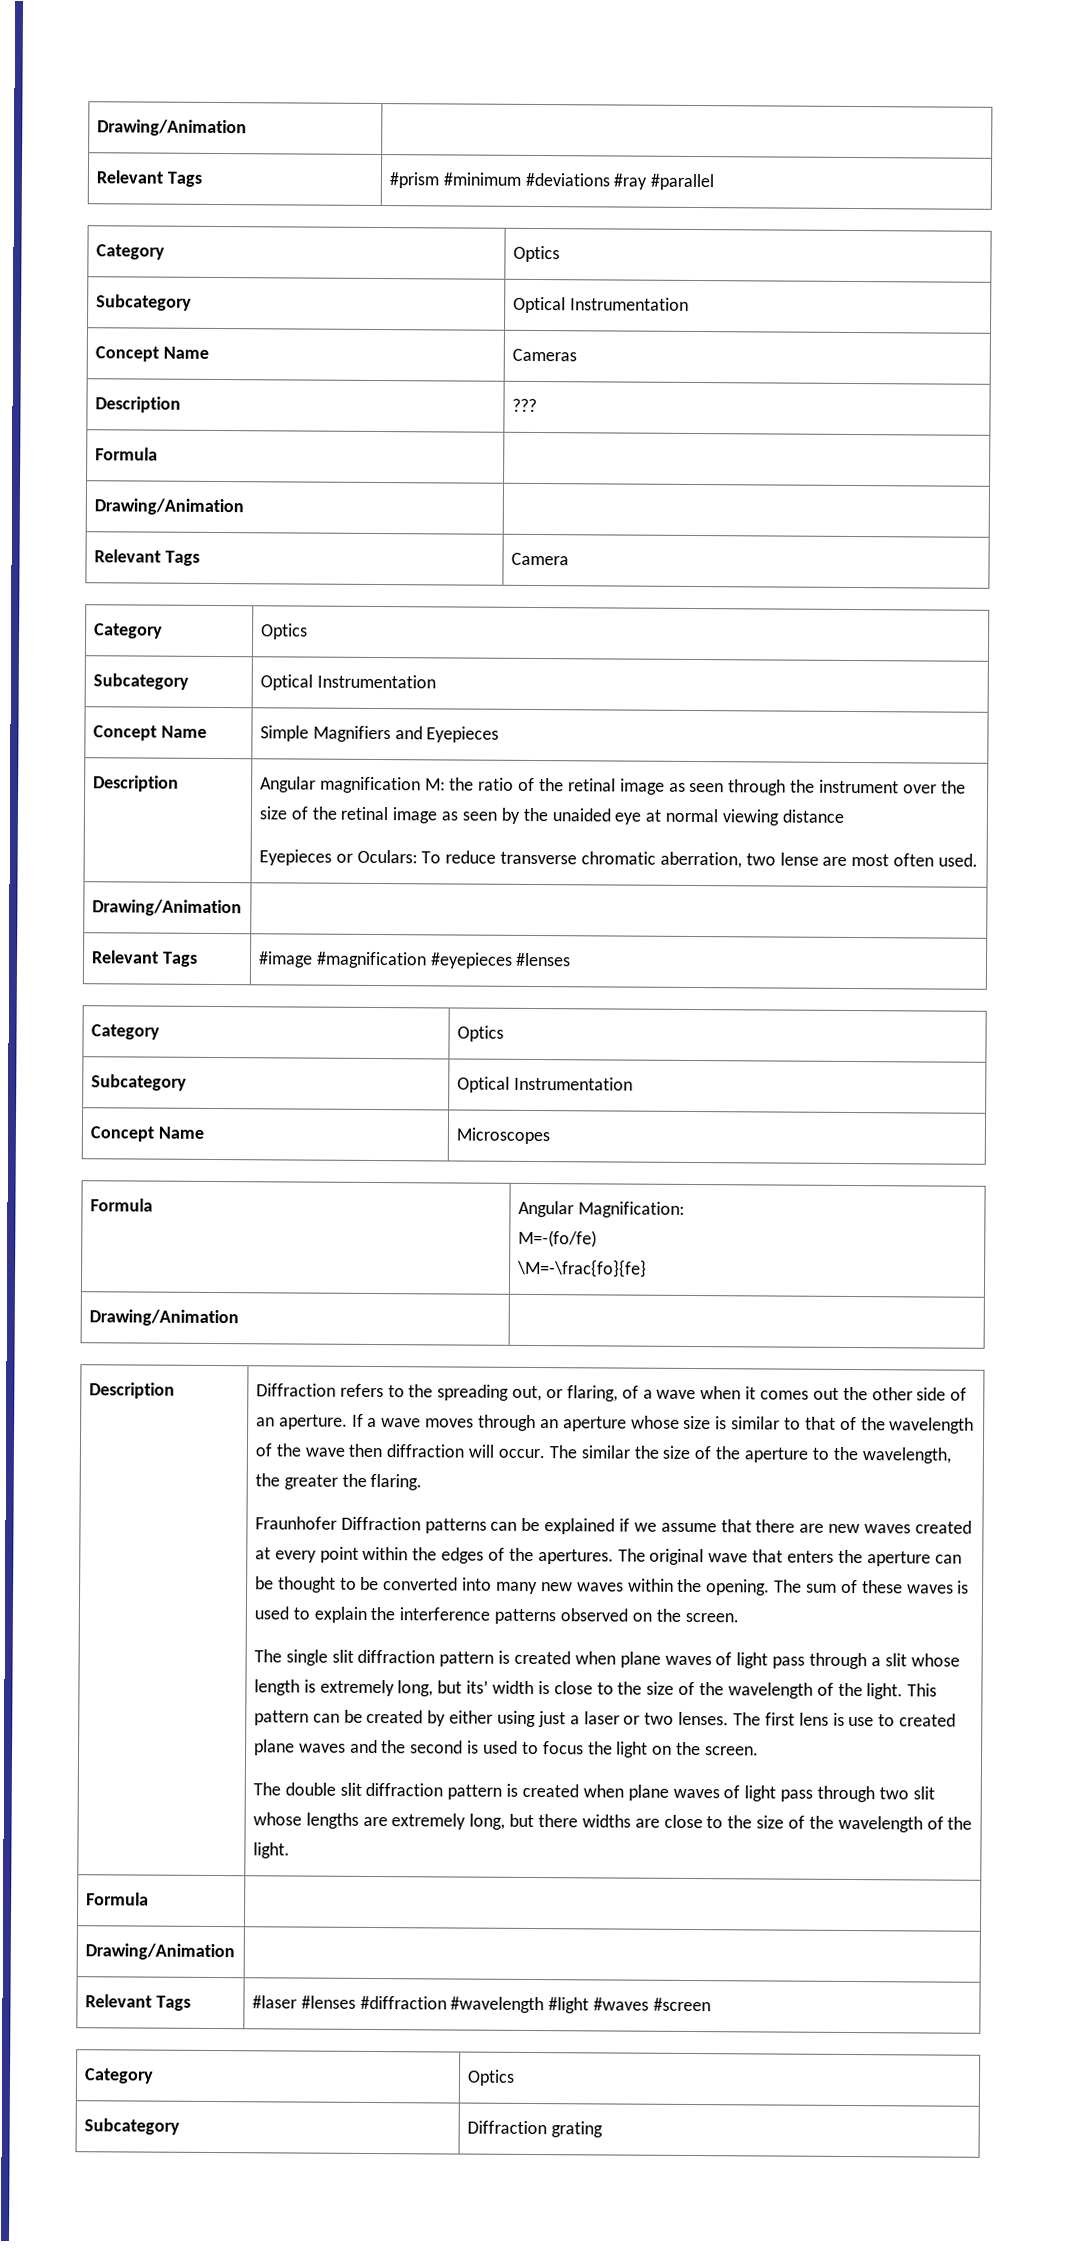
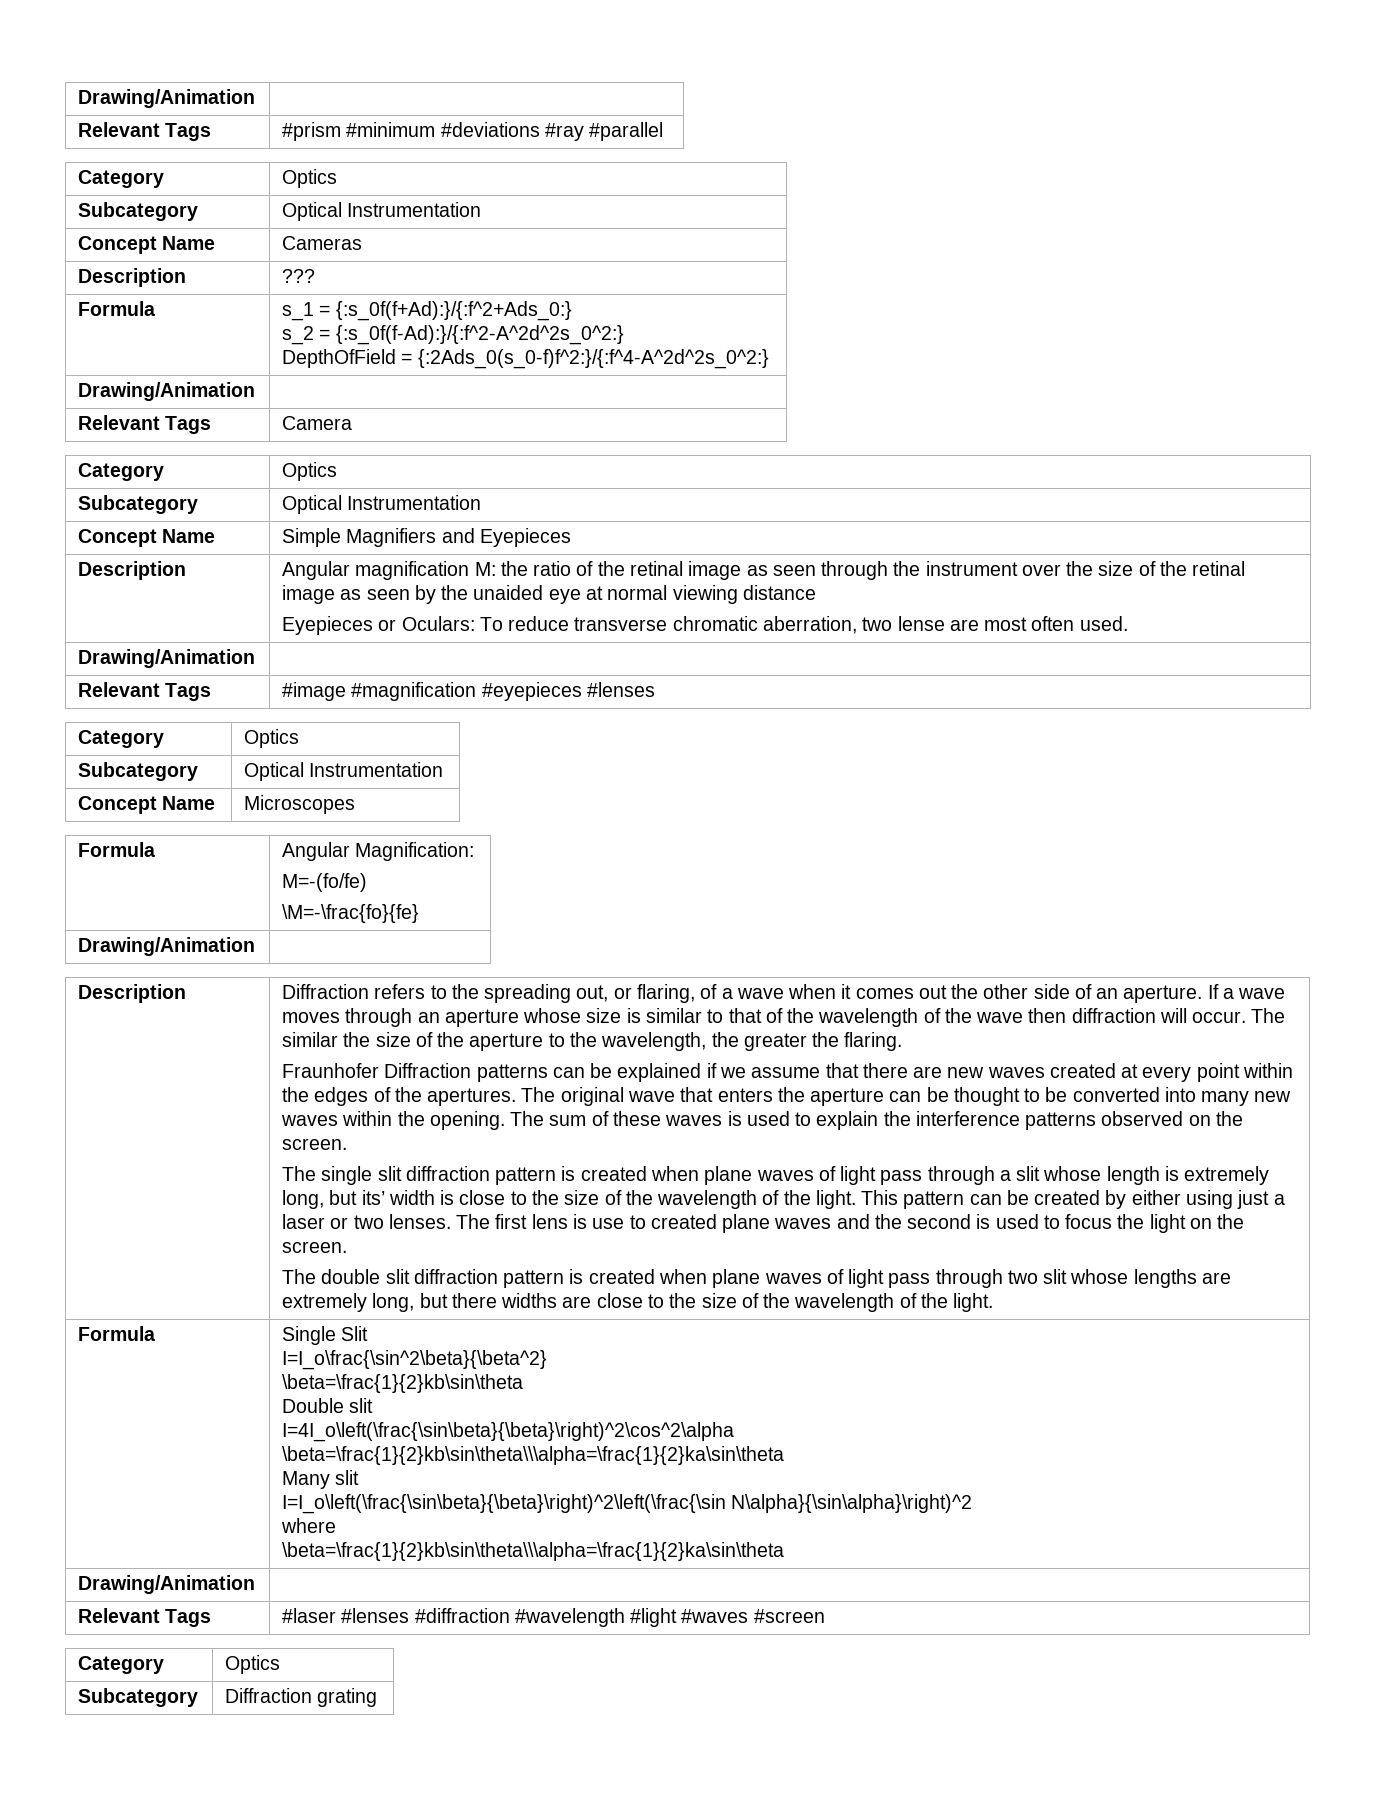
(158, 454) none -> [282,301,572,321] [282,325,624,345] [282,349,769,369] s_1 = {:s_0f(f+Ad):}/{:f^2+Ads_0:} // s_2 = {:s_0f(f-Ad):}/{:f^2-A^2d^2s_0^2:} // DepthOfField = {:2Ads_0(s_0-f)f^2:}/{:f^4-A^2d^2s_0^2:}
(149, 1899) none -> [282,1326,369,1345] [282,1350,548,1370] [282,1374,524,1393] [282,1398,374,1413] [282,1422,735,1442] [282,1446,785,1465] [282,1470,360,1489] [282,1494,973,1514] [281,1518,337,1533] [282,1542,785,1561] Single Slit // I=I_o\frac{\sin^2\beta}{\beta^2} // \beta=\frac{1}{2}kb\sin\theta // Double slit // I=4I_o\left(\frac{\sin\beta}{\beta}\right)^2\cos^2\alpha // \beta=\frac{1}{2}kb\sin\theta\\\alpha=\frac{1}{2}ka\sin\theta // Many slit // I=I_o\left(\frac{\sin\beta}{\beta}\right)^2\left(\frac{\sin N\alpha}{\sin\alpha}\right)^2 // where // \beta=\frac{1}{2}kb\sin\theta\\\alpha=\frac{1}{2}ka\sin\theta

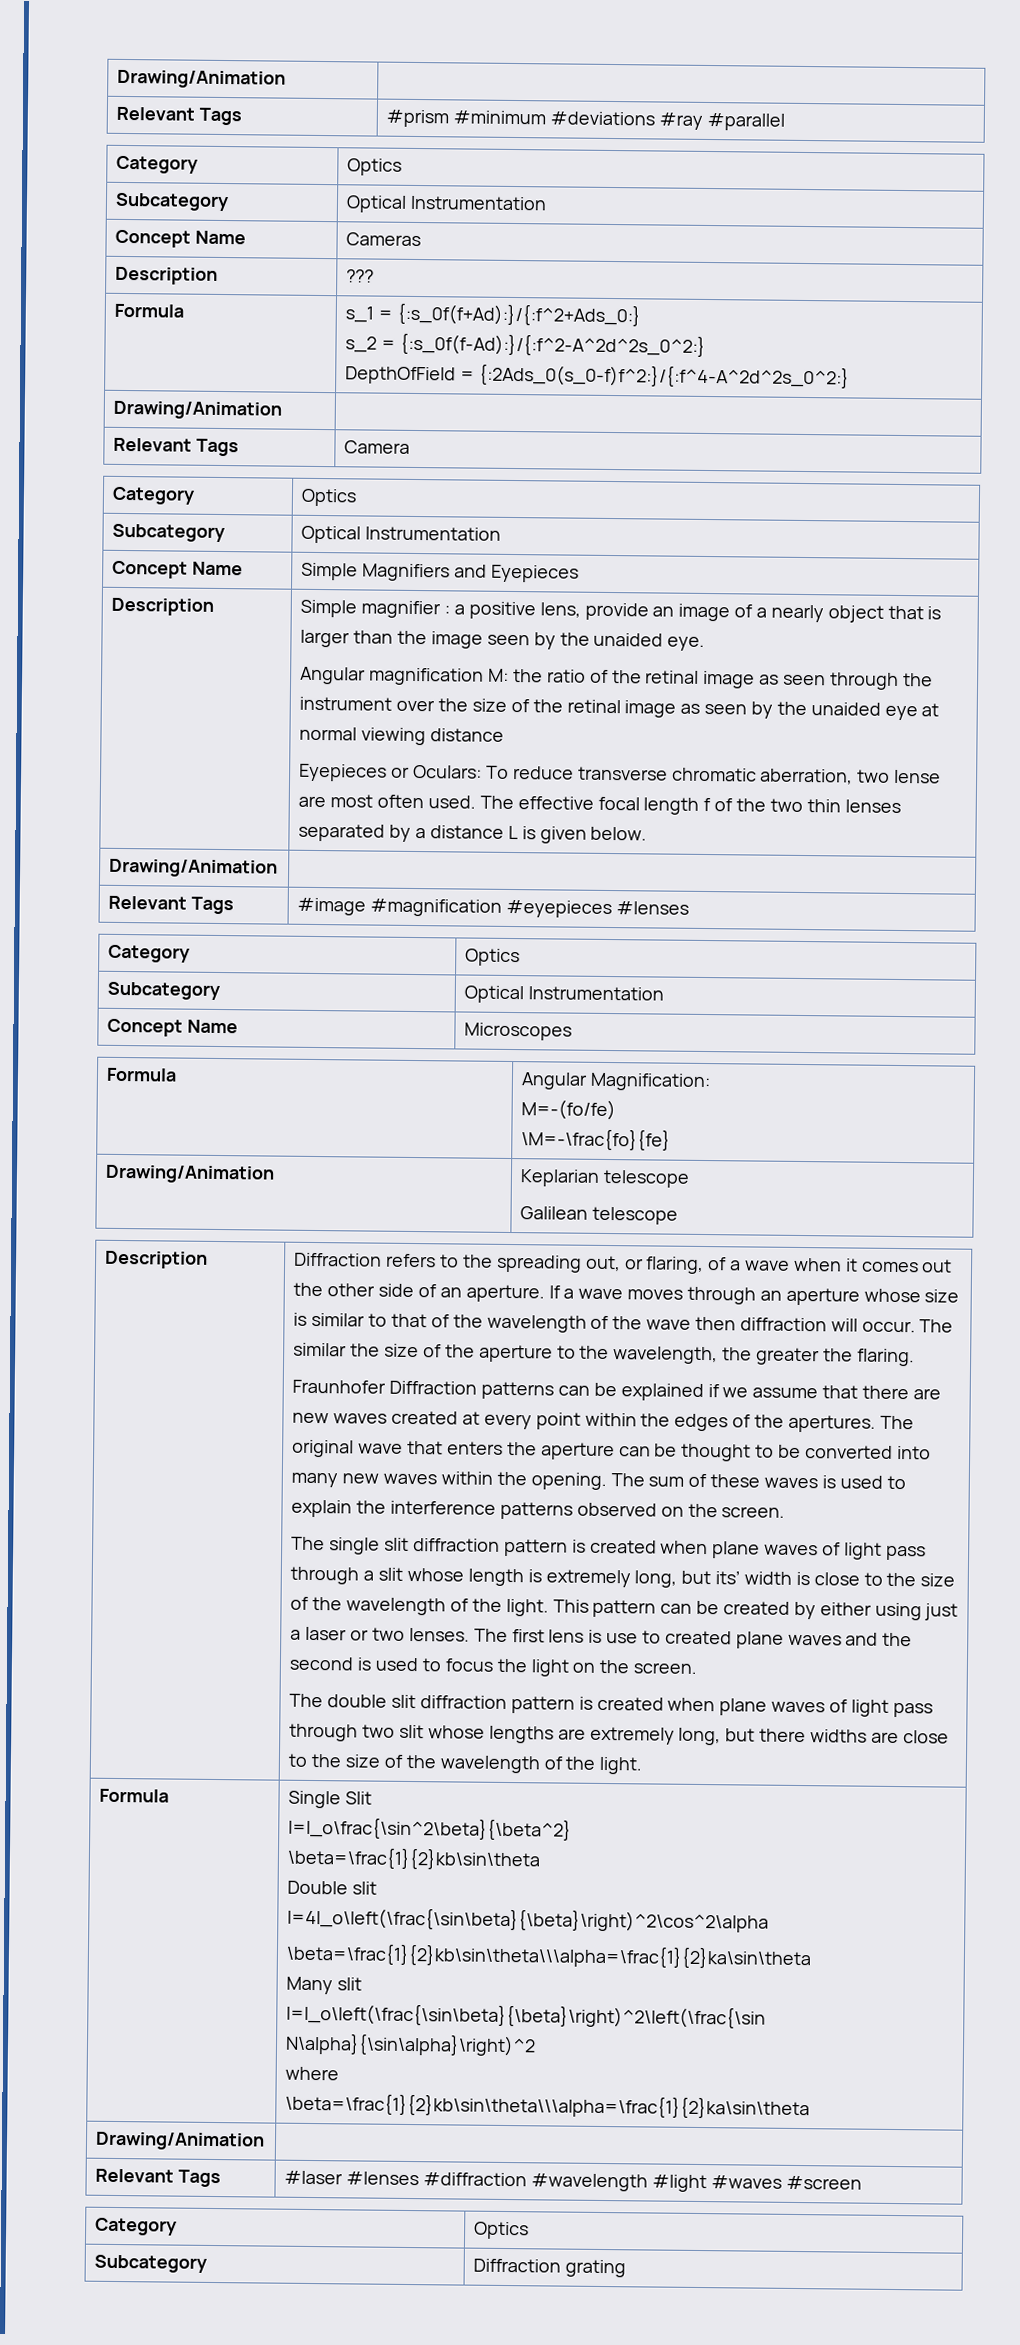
(187, 570) none -> [300,599,942,623] [300,629,706,651] Simple magnifier : a positive lens, provide an image of a nearly object that is larger than the image seen by the unaided eye. //
(1128, 623) none -> [479,795,901,815] [298,823,648,844] The effective focal length f of the two thin lenses separated by a distance L is given below.
(256, 946) none -> [520,1169,691,1188] [520,1206,679,1225] Keplarian telescope // Galilean telescope

